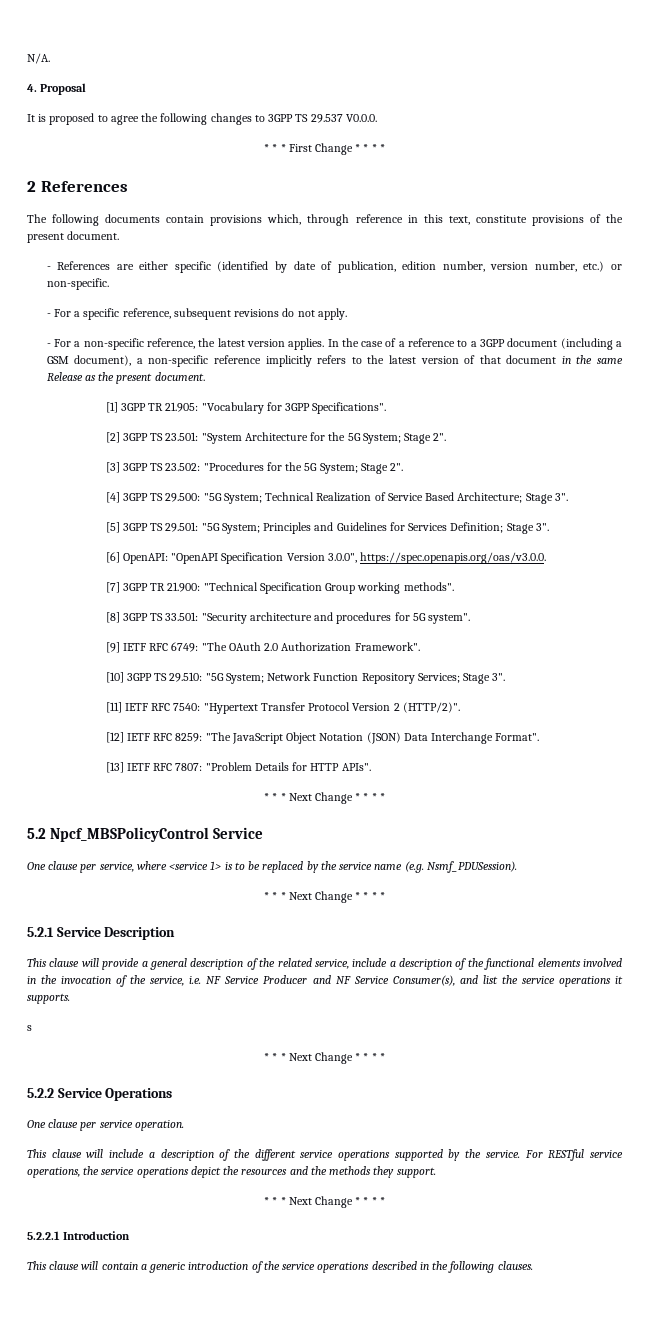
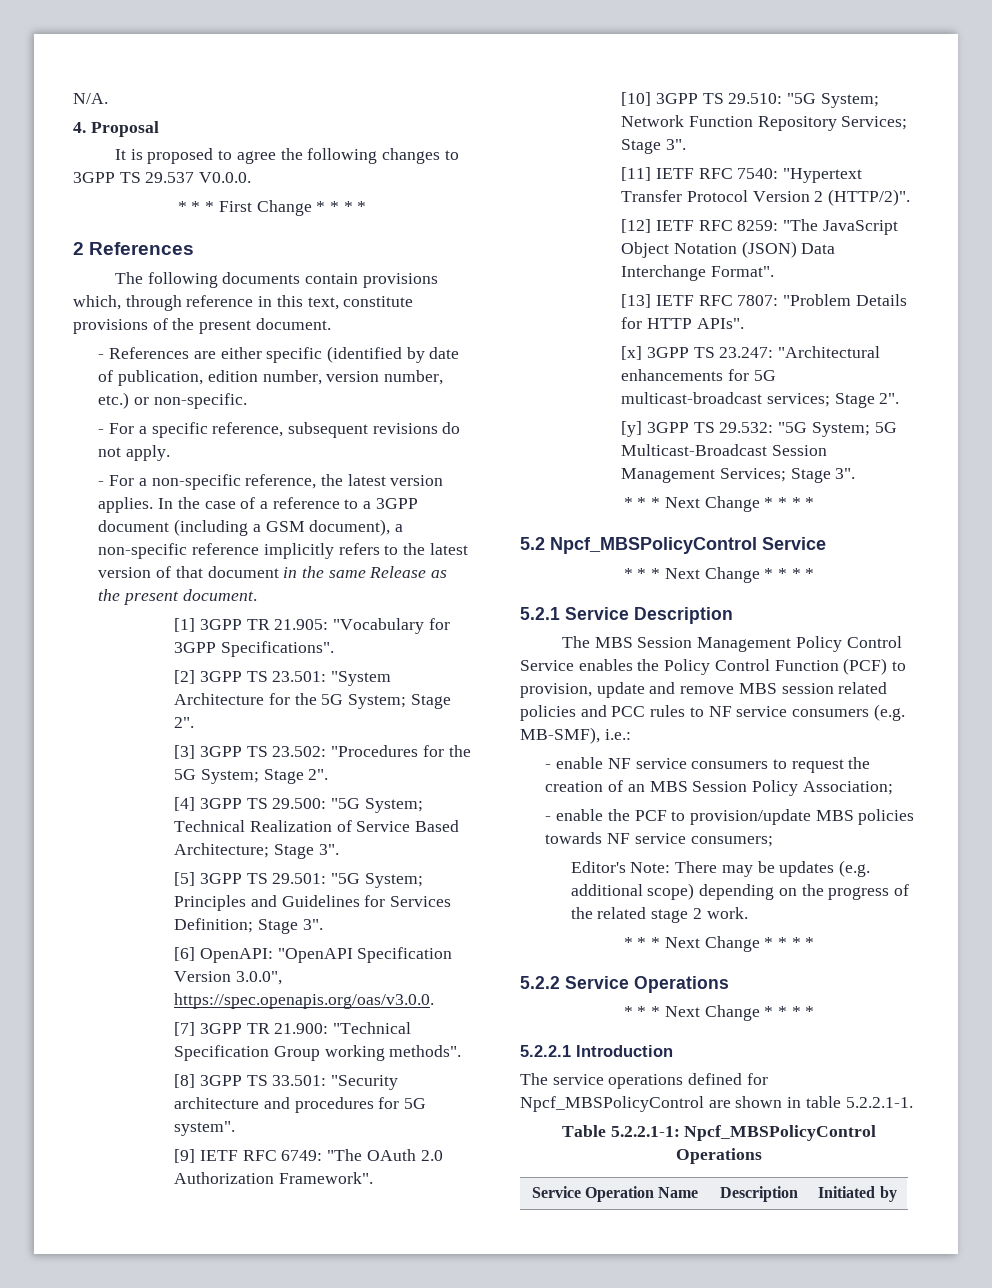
(371, 767) none -> [621,346,881,360] [621,369,776,381] [621,392,900,408] [621,421,897,437] [621,444,828,456] [621,468,856,483] // [x] 3GPP TS 23.247: "Architectural enhancements for 5G multicast-broadcast services; Stage 2". // [y] 3GPP TS 29.532: "5G System; 5G Multicast-Broadcast Session Management Services; Stage 3".
[27,861,517,873] // One clause per service, where <service 1> is to be replaced by the service name (e.g. Nsmf_PDUSession). -> (826, 543) none
[27,958,623,970] [27,975,623,987] [27,993,70,1004] [27,1025,32,1031] This clause will provide a general description of the related service, include a description of the functional elements involved in the invocation of the service, i.e. NF Service Producer and NF Service Consumer(s), and list the service operations it supports. // s -> [561,636,902,652] [520,658,907,675] [520,682,888,698] [520,704,905,721] [520,727,631,744] [545,757,871,773] [545,780,893,796] [545,809,915,825] [545,832,773,847] [570,860,870,877] [570,883,909,900] [570,907,748,923] The MBS Session Management Policy Control Service enables the Policy Control Function (PCF) to provision, update and remove MBS session related policies and PCC rules to NF service consumers (e.g. MB-SMF), i.e.: // - enable NF service consumers to request the creation of an MBS Session Policy Association; // - enable the PCF to provision/update MBS policies towards NF service consumers; // Editor's Note: There may be updates (e.g. additional scope) depending on the progress of the related stage 2 work.
[27,1119,184,1131] [27,1149,623,1161] [27,1166,436,1178] // One clause per service operation. // This clause will include a description of the different service operations supported by the service. For RESTful service operations, the service operations depict the resources and the methods they support. -> (729, 984) none
[27,1261,533,1273] This clause will contain a generic introduction of the service operations described in the following clauses. -> [520,1073,768,1089] [520,1096,913,1112] [561,1125,877,1141] [676,1148,762,1164] [531,1186,699,1202] [719,1186,798,1202] [818,1186,897,1202] The service operations defined for Npcf_MBSPolicyControl are shown in table 5.2.2.1-1. // Table 5.2.2.1-1: Npcf_MBSPolicyControl Operations // Service Operation Name | Description | Initiated by

